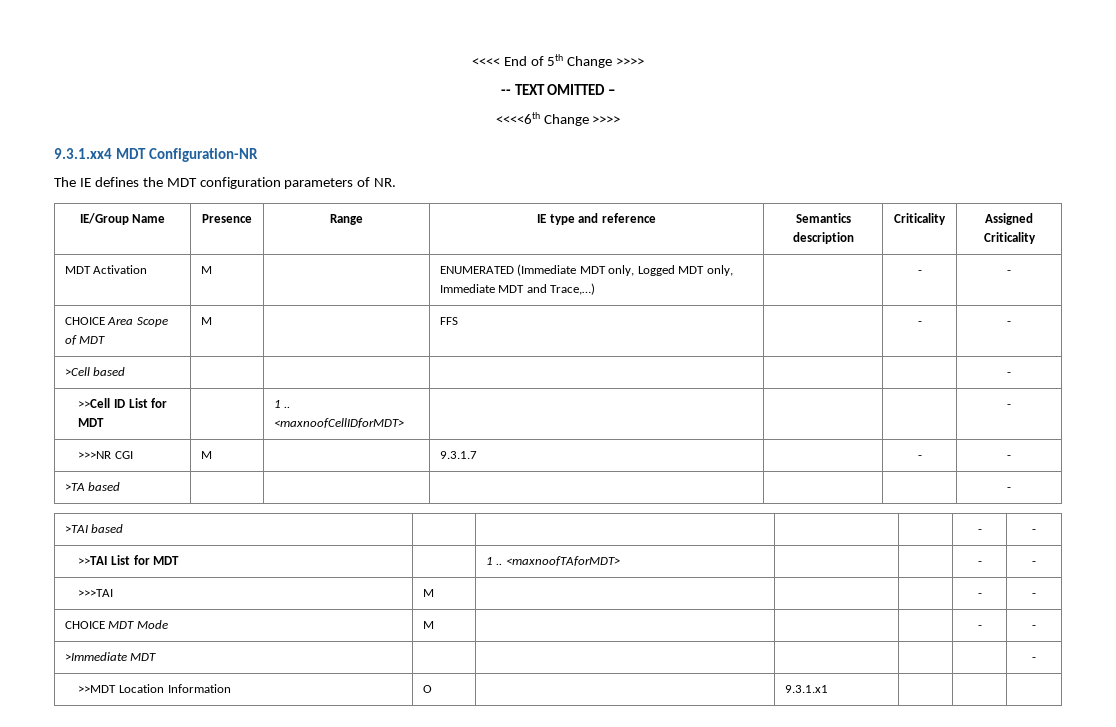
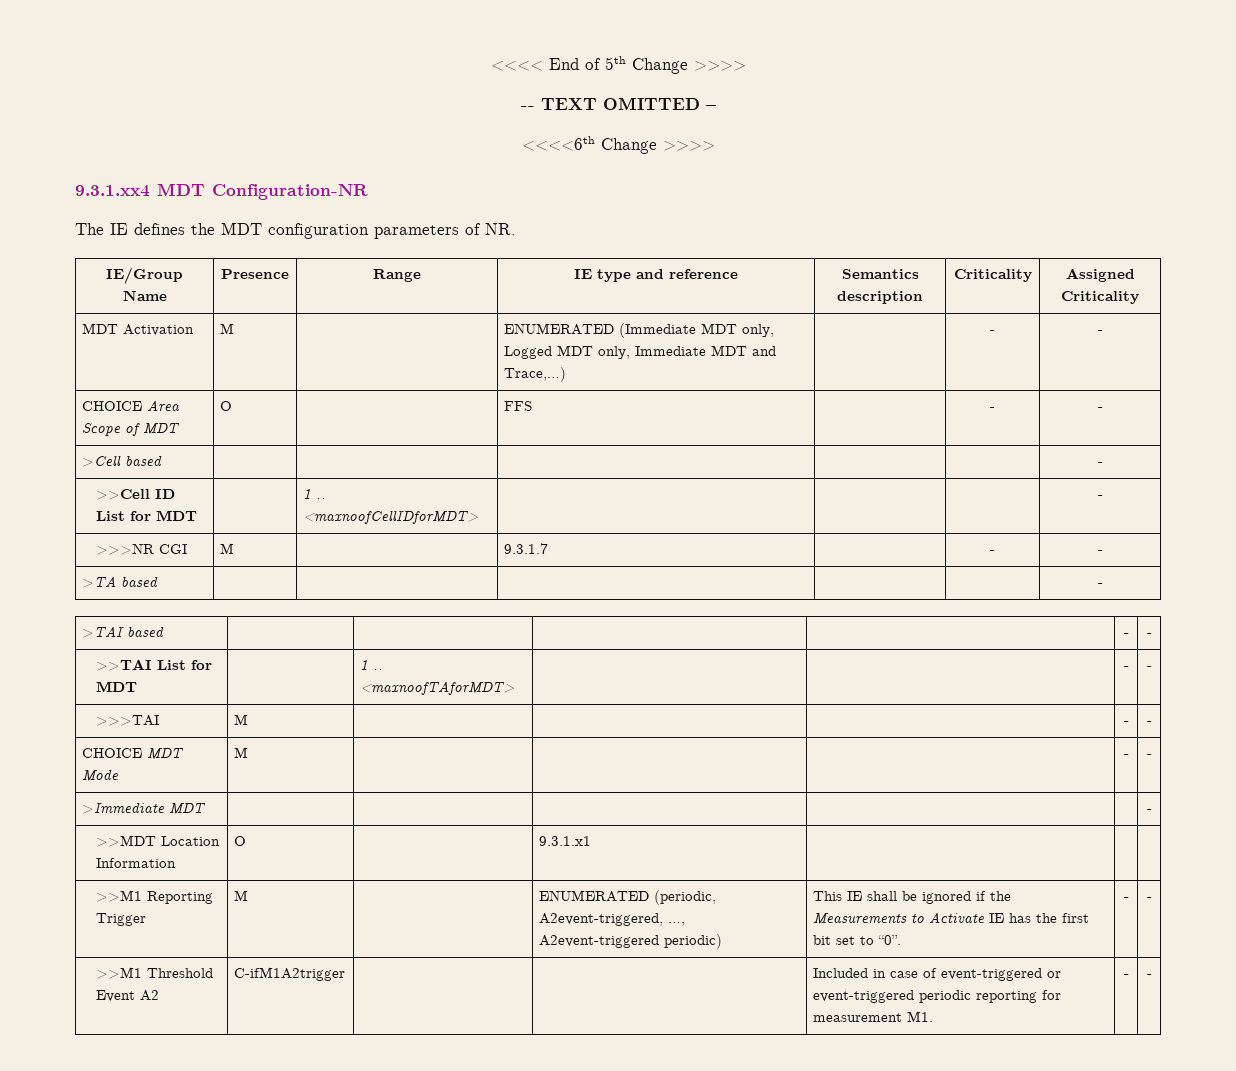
[200,317,212,325] M -> [220,401,233,411] O
(828, 689) none -> [96,890,214,904] [96,913,147,926] [234,890,249,901] [539,890,717,905] [539,913,686,926] [539,934,723,949] [813,891,1012,904] [813,912,1090,924] [813,935,902,945] [1123,897,1129,901] [1146,897,1152,901] [96,967,214,979] [96,990,160,1002] [234,967,346,981] [813,968,1062,981] [813,990,1062,1003] [813,1011,934,1022] [1123,974,1129,978] [1146,974,1152,978] // >>M1 Reporting Trigger | M | | ENUMERATED (periodic, A2event-triggered, …, A2event-triggered periodic) | This IE shall be ignored if the Measurements to Activate IE has the first bit set to “0”. | - | - // >>M1 Threshold Event A2 | C-ifM1A2trigger | | | Included in case of event-triggered or event-triggered periodic reporting for measurement M1. | - | -

